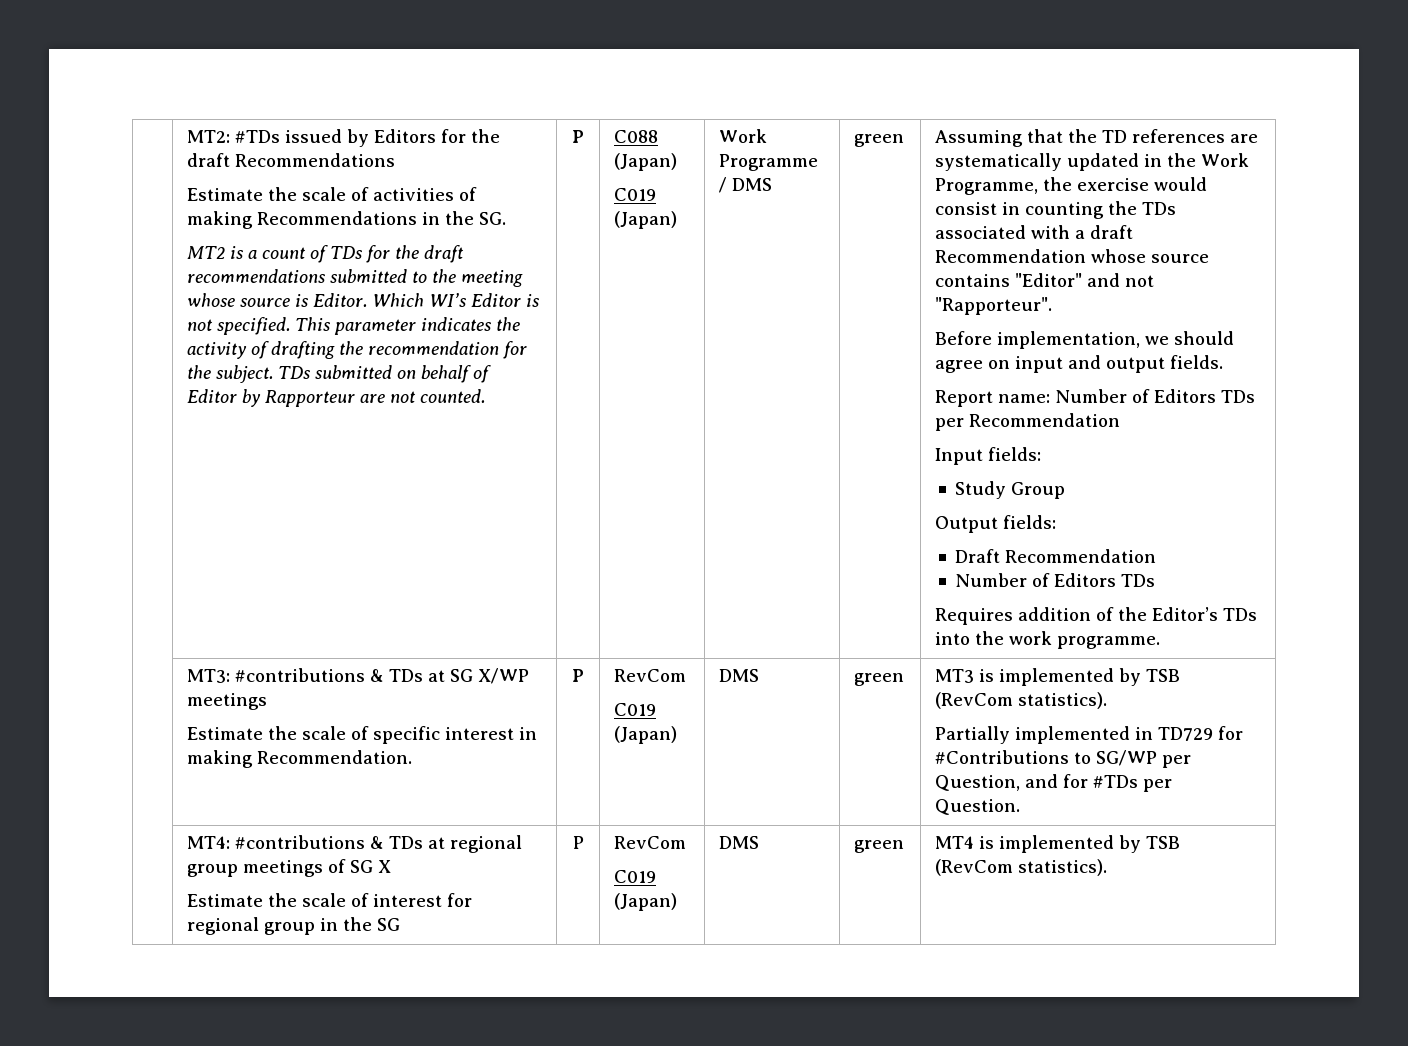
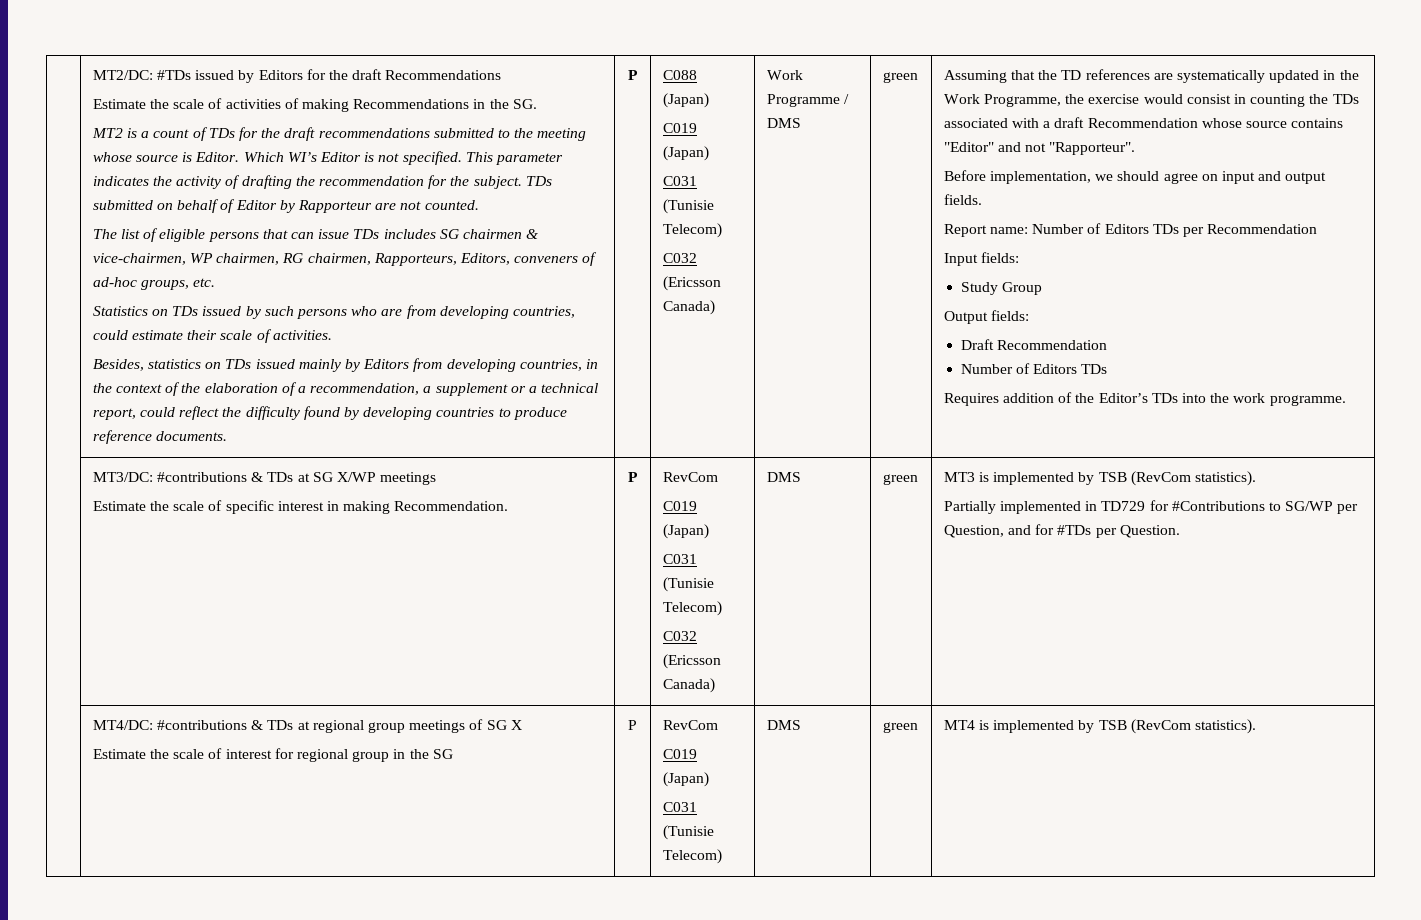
[187,130,231,143] | MT2: -> [92,70,153,80] | MT2/DC:
(486, 396) none -> [92,228,539,242] [92,252,598,266] [92,277,216,290] [92,305,575,319] [92,329,332,343] [92,358,598,372] [92,382,599,396] [92,406,567,420] [92,430,228,444] // The list of eligible persons that can issue TDs includes SG chairmen & vice-chairmen, WP chairmen, RG chairmen, Rapporteurs, Editors, conveners of ad-hoc groups, etc. // Statistics on TDs issued by such persons who are from developing countries, could estimate their scale of activities. // Besides, statistics on TDs issued mainly by Editors from developing countries, in the context of the elaboration of a recommendation, a supplement or a technical report, could reflect the difficulty found by developing countries to produce reference documents.
(678, 220) none -> [662,176,697,186] [662,199,714,214] [662,223,722,238] [662,253,697,263] [662,276,721,291] [662,300,715,315] // C031 (Tunisie Telecom) // C032 (Ericsson Canada)
[187,669,231,683] MT3: -> [92,472,153,482] MT3/DC:
(678, 735) none -> [662,554,697,564] [662,577,714,592] [662,601,722,616] [662,631,697,641] [662,654,721,669] [662,678,715,693] // C031 (Tunisie Telecom) // C032 (Ericsson Canada)
[187,836,231,849] MT4: -> [92,720,153,730] MT4/DC:
(678, 902) none -> [662,802,697,812] [662,825,714,840] [662,849,722,864] // C031 (Tunisie Telecom)

